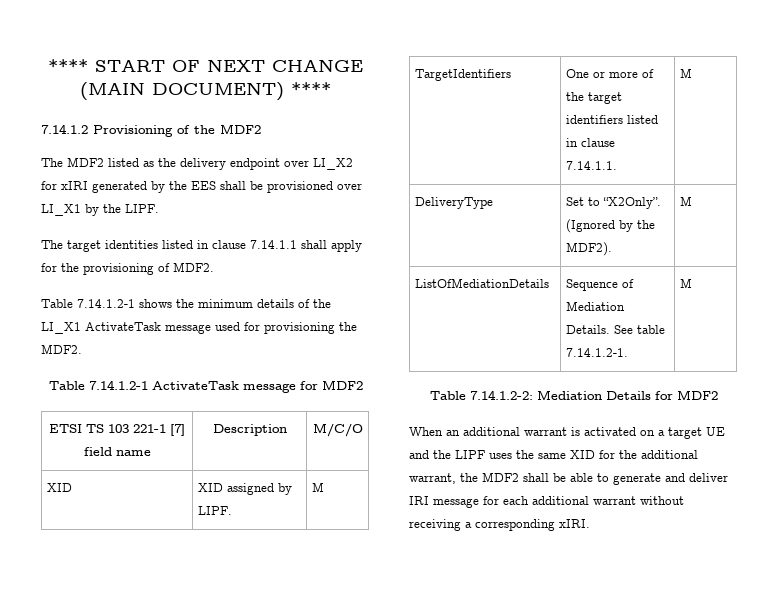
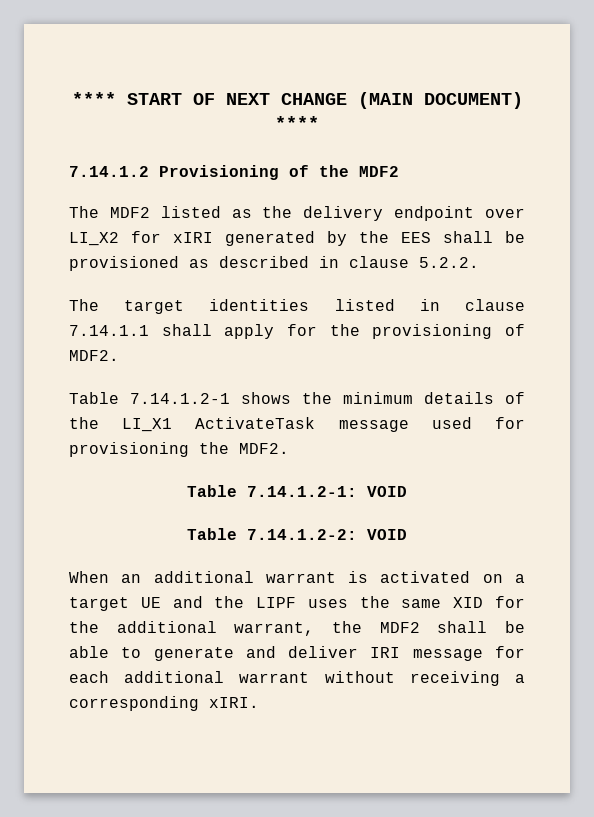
[337,183,362,190] [41,204,159,216] over LI_X1 by the LIPF. -> [189,256,479,268] as described in clause 5.2.2.
[88,380,363,393] [49,424,185,436] [83,447,151,456] [212,424,287,436] [312,423,363,437] [46,483,72,492] [197,483,292,495] [197,506,232,515] [311,482,324,492] [414,69,511,81] [565,69,654,78] [565,92,622,104] [565,115,658,124] [565,138,615,147] [565,161,617,170] [679,68,692,78] [414,197,493,209] [565,197,661,209] [565,219,655,233] [565,242,612,256] [679,196,692,206] [414,278,549,288] [565,279,634,291] [565,301,625,311] [565,325,665,334] [565,348,628,357] [679,278,692,288] [429,390,718,400] 7.14.1.2-1 ActivateTask message for MDF2 // ETSI TS 103 221-1 [7] field name | Description | M/C/O // XID | XID assigned by LIPF. | M // TargetIdentifiers | One or more of the target identifiers listed in clause 7.14.1.1. | M // DeliveryType | Set to “X2Only”. (Ignored by the MDF2). | M // ListOfMediationDetails | Sequence of Mediation Details. See table 7.14.1.2-1. | M // Table 7.14.1.2-2: Mediation Details for MDF2 -> [247,486,407,497] [187,528,407,540] 7.14.1.2-1: VOID // Table 7.14.1.2-2: VOID

